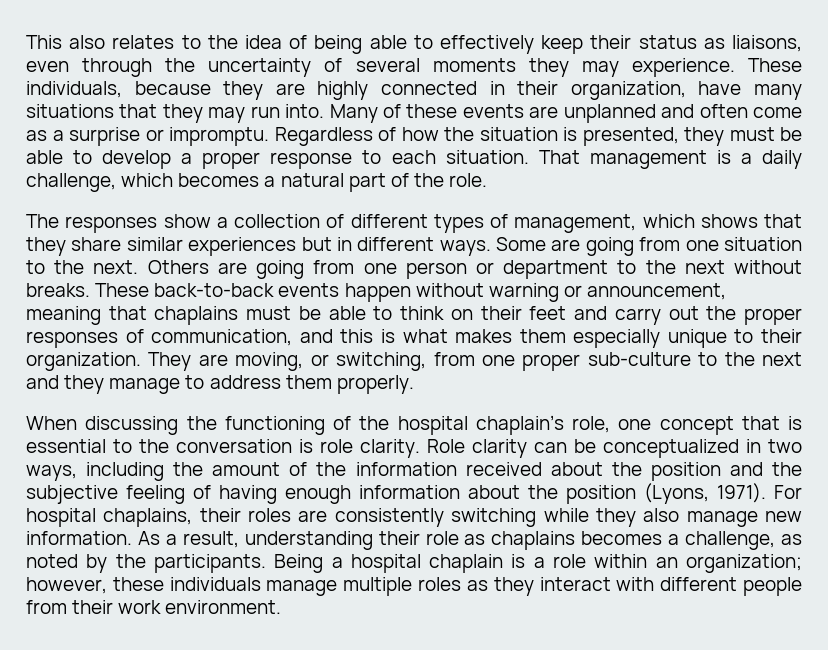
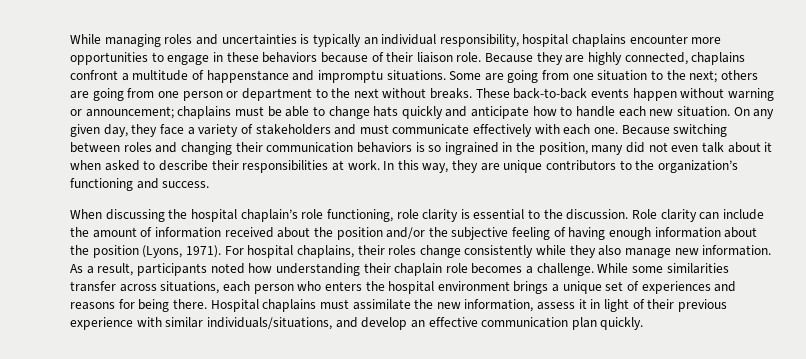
[26,35,803,54] [26,58,803,77] [26,81,803,100] [26,104,803,123] [26,127,802,146] [26,150,803,169] [26,173,488,192] [26,214,802,233] [26,237,491,256] This also relates to the idea of being able to effectively keep their status as liaisons, even through the uncertainty of several moments they may experience. These individuals, because they are highly connected in their organization, have many situations that they may run into. Many of these events are unplanned and often come as a surprise or impromptu. Regardless of how the situation is presented, they must be able to develop a proper response to each situation. That management is a daily challenge, which becomes a natural part of the role. // The responses show a collection of different types of management, which shows that they share similar experiences but in different ways. -> [70,34,722,47] [70,52,746,65] [70,70,446,83] While managing roles and uncertainties is typically an individual responsibility, hospital chaplains encounter more opportunities to engage in these behaviors because of their liaison role. Because they are highly connected, chaplains confront a multitude of happenstance and impromptu situations.
[93,260,209,274] next. Others -> [689,70,758,83] next; others
[587,283,727,300] [26,306,147,325] announcement, meaning that -> [85,106,174,119] announcement;
[400,306,803,325] [26,329,802,348] [26,352,802,371] [26,375,414,394] [26,415,802,435] [26,439,802,458] [26,462,165,481] think on their feet and carry out the proper responses of communication, and this is what makes them especially unique to their organization. They are moving, or switching, from one proper sub-culture to the next and they manage to address them properly. // When discussing the functioning of the hospital chaplain’s role, one concept that is essential to the conversation is role clarity. Role clarity can be conceptualized in two ways, including -> [328,106,775,119] [70,124,728,137] [70,142,773,155] [70,160,738,173] [70,178,210,191] [70,209,764,222] change hats quickly and anticipate how to handle each new situation. On any given day, they face a variety of stakeholders and must communicate effectively with each one. Because switching between roles and changing their communication behaviors is so ingrained in the position, many did not even talk about it when asked to describe their responsibilities at work. In this way, they are unique contributors to the organization’s functioning and success. // When discussing the hospital chaplain’s role functioning, role clarity is essential to the discussion. Role clarity can include
[316,462,347,476] the -> (153, 232) none
[729,462,763,476] and -> [386,227,426,239] and/or
[298,508,537,527] are consistently switching -> [419,245,534,258] change consistently
[244,531,802,550] [26,554,802,573] [26,577,803,596] [26,600,282,614] understanding their role as chaplains becomes a challenge, as noted by the participants. Being a hospital chaplain is a role within an organization; however, these individuals manage multiple roles as they interact with different people from their work environment. -> [136,263,729,276] [70,281,737,294] [70,299,727,312] [70,317,644,330] participants noted how understanding their chaplain role becomes a challenge. While some similarities transfer across situations, each person who enters the hospital environment brings a unique set of experiences and reasons for being there. Hospital chaplains must assimilate the new information, assess it in light of their previous experience with similar individuals/situations, and develop an effective communication plan quickly.

